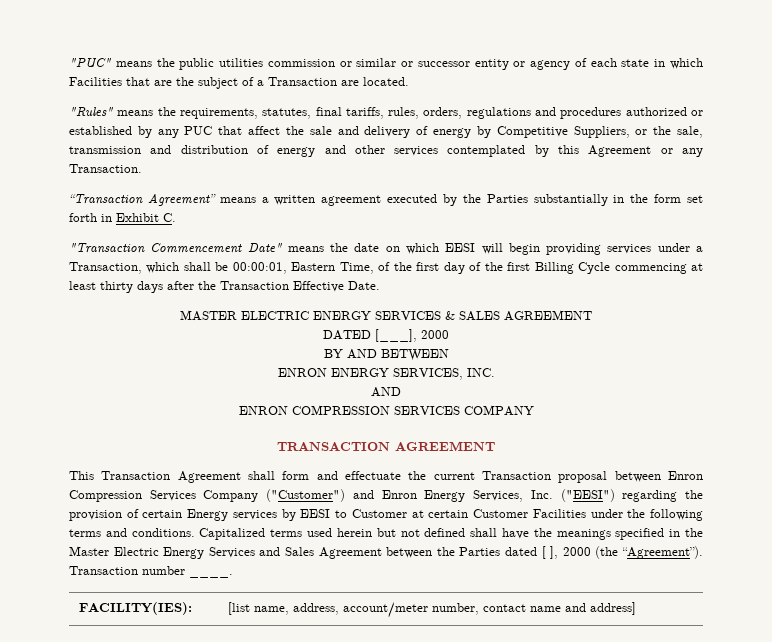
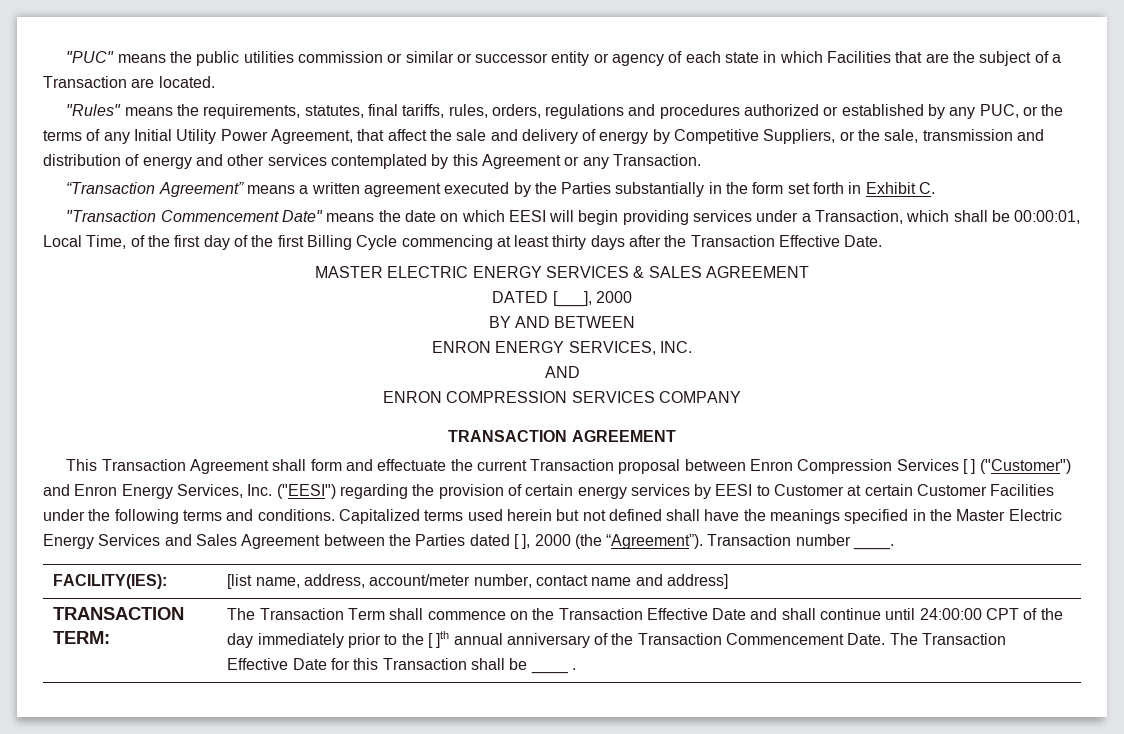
[184,126,213,135] PUC -> [979,104,1064,118] [43,129,353,144] PUC, or the terms of any Initial Utility Power Agreement,
[291,262,336,271] Eastern -> [43,235,82,247] Local
[203,490,259,502] Company -> [963,459,976,474] [ ]
[187,509,229,521] Energy -> [577,486,627,499] energy
(636, 608) none -> [53,607,185,620] [53,631,111,644] [227,608,1063,620] [227,631,1007,648] [227,658,528,670] [530,670,569,674] [571,668,576,670] // TRANSACTION TERM: | The Transaction Term shall commence on the Transaction Effective Date and shall continue until 24:00:00 CPT of the day immediately prior to the [ ]th annual anniversary of the Transaction Commencement Date. The Transaction Effective Date for this Transaction shall be ____ .

